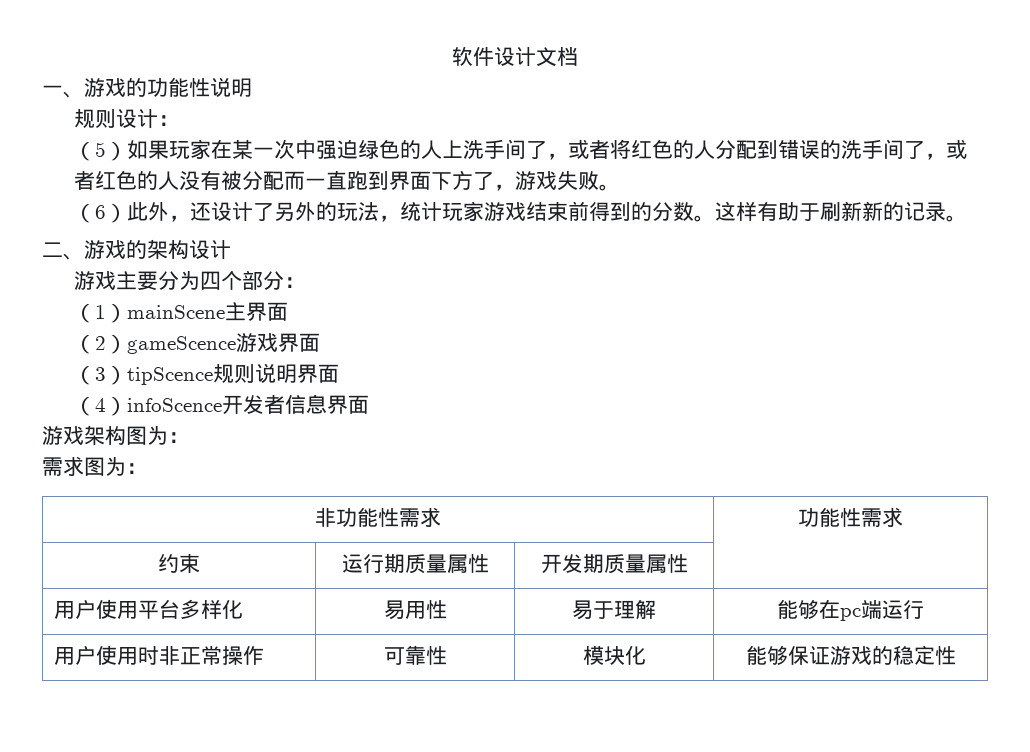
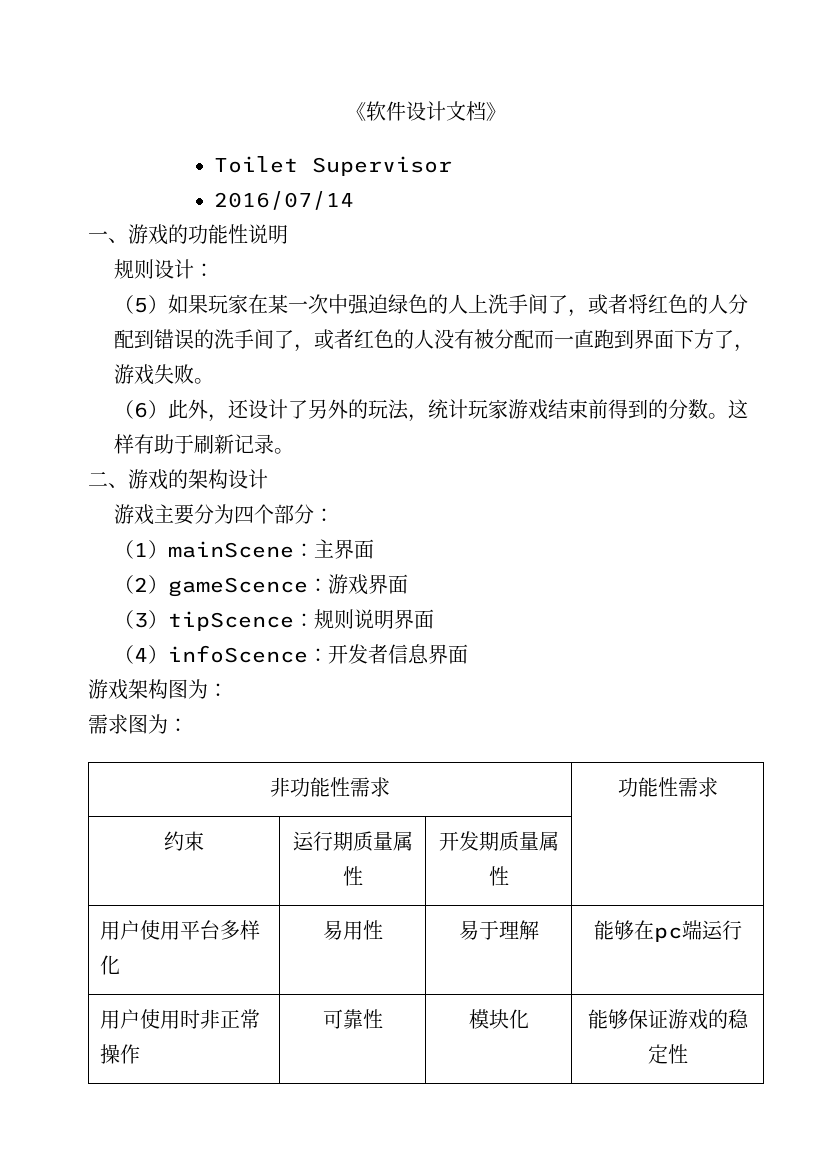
(452, 56) none -> [346,102,366,121] 《
(578, 56) none -> [486,102,506,121] [214,156,453,176] [214,191,355,210] 》 // Toilet Supervisor // 2016/07/14
[862,201,905,221] 新的 -> (235, 444) none
(226, 312) none -> [294,543,315,557] ：
(237, 345) none -> [308,578,329,592] ：
(214, 376) none -> [294,613,315,627] ：
(223, 405) none -> [308,648,329,662] ：

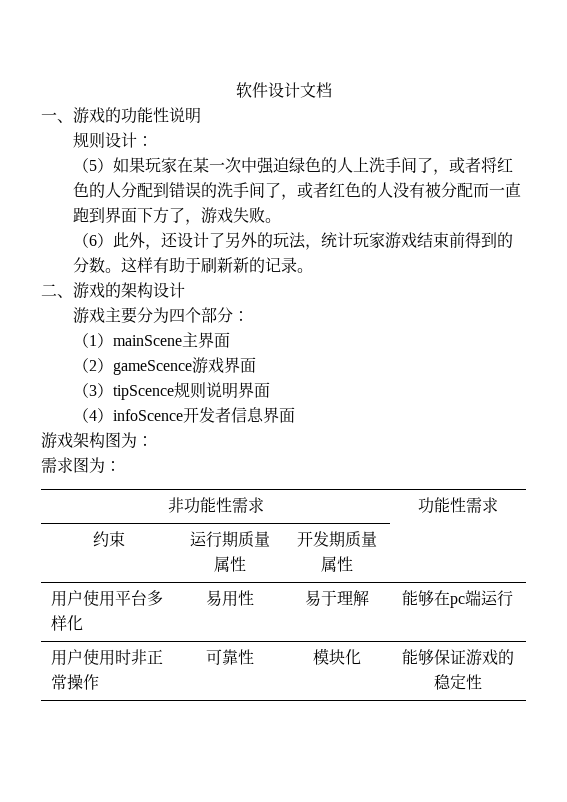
[346,102,366,121] 《 -> (235, 90) none
[486,102,506,121] [214,156,453,176] [214,191,355,210] 》 // Toilet Supervisor // 2016/07/14 -> (332, 90) none
(235, 444) none -> [232,257,265,273] 新的
[294,543,315,557] ： -> (182, 340) none
[308,578,329,592] ： -> (192, 367) none
[294,613,315,627] ： -> (174, 392) none
[308,648,329,662] ： -> (183, 415) none

